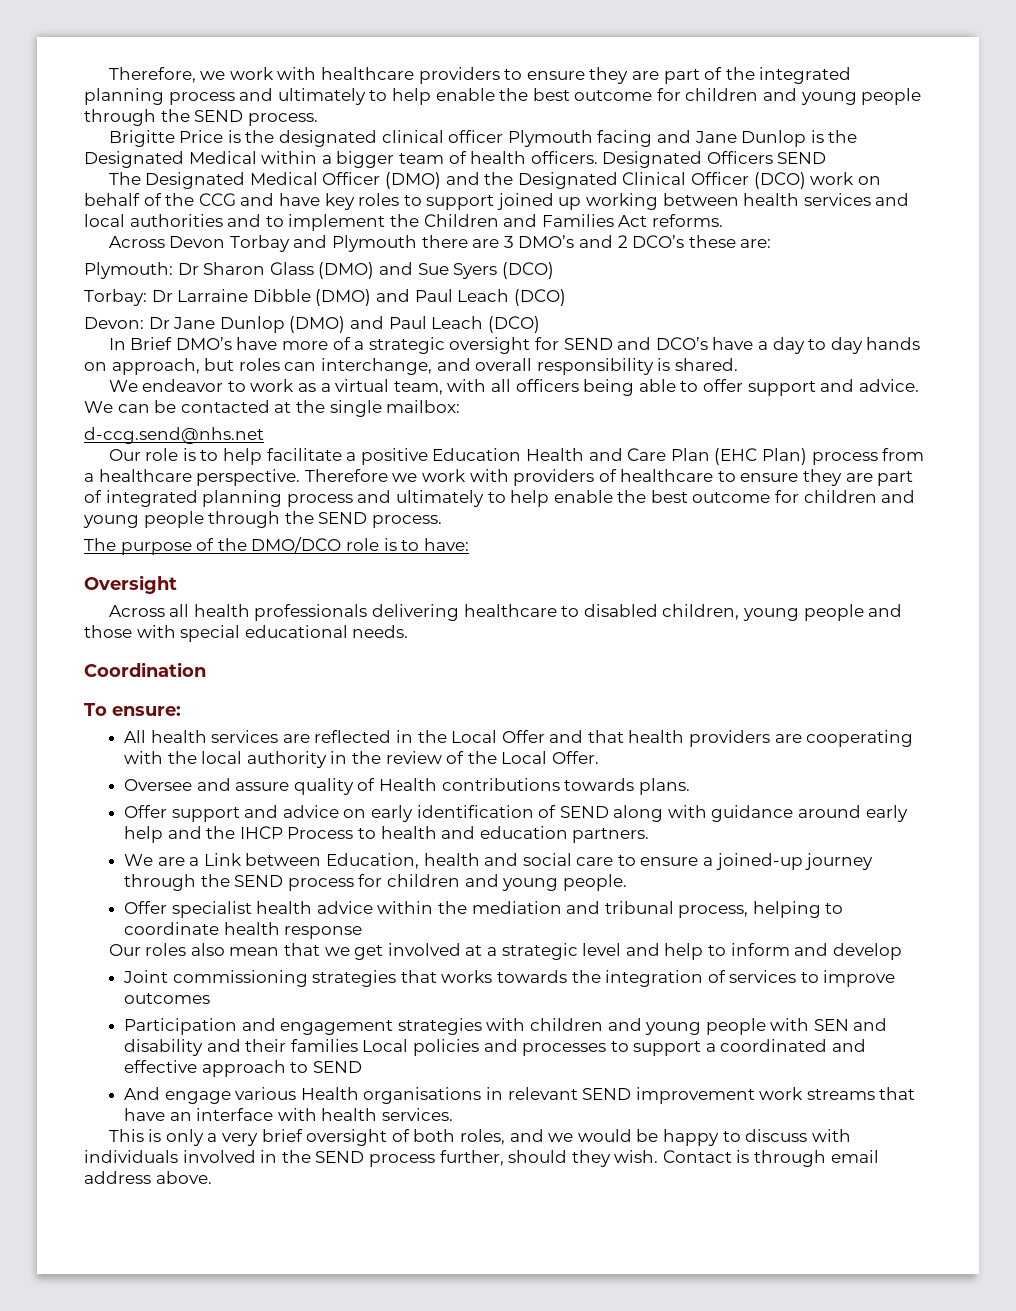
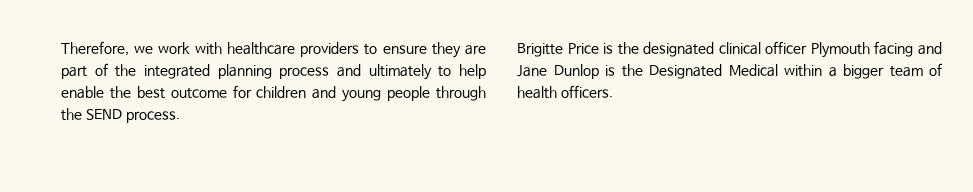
[602,151,827,168] [108,172,881,189] [84,193,910,210] [84,214,723,231] [108,235,772,252] [84,262,554,279] [84,289,566,306] [84,316,540,333] [108,337,921,354] [84,358,738,375] [108,379,919,396] [84,400,461,417] [84,427,264,444] [108,448,925,465] [84,469,914,486] [84,490,916,507] [83,511,442,528] [84,537,469,555] [84,575,177,594] [108,604,903,621] [84,625,409,642] [84,662,206,677] [84,703,181,716] [123,730,914,747] [123,751,599,768] [123,778,690,795] [123,805,908,822] [123,826,650,843] [123,853,874,870] [123,874,627,891] [123,901,844,918] [123,922,363,939] [108,943,902,960] [122,970,896,987] [123,993,210,1004] [123,1018,888,1035] [123,1039,867,1056] [123,1060,362,1077] [123,1087,916,1104] [123,1108,453,1121] [108,1129,851,1146] [84,1150,879,1167] [84,1171,212,1184] Designated Officers SEND // The Designated Medical Officer (DMO) and the Designated Clinical Officer (DCO) work on behalf of the CCG and have key roles to support joined up working between health services and local authorities and to implement the Children and Families Act reforms. // Across Devon Torbay and Plymouth there are 3 DMO’s and 2 DCO’s these are: // Plymouth: Dr Sharon Glass (DMO) and Sue Syers (DCO) // Torbay: Dr Larraine Dibble (DMO) and Paul Leach (DCO) // Devon: Dr Jane Dunlop (DMO) and Paul Leach (DCO) // In Brief DMO’s have more of a strategic oversight for SEND and DCO’s have a day to day hands on approach, but roles can interchange, and overall responsibility is shared. // We endeavor to work as a virtual team, with all officers being able to offer support and advice. We can be contacted at the single mailbox: // d-ccg.send@nhs.net // Our role is to help facilitate a positive Education Health and Care Plan (EHC Plan) process from a healthcare perspective. Therefore we work with providers of healthcare to ensure they are part of integrated planning process and ultimately to help enable the best outcome for children and young people through the SEND process. // The purpose of the DMO/DCO role is to have: // Oversight // Across all health professionals delivering healthcare to disabled children, young people and those with special educational needs. // Coordination // To ensure: // All health services are reflected in the Local Offer and that health providers are cooperating with the local authority in the review of the Local Offer. // Oversee and assure quality of Health contributions towards plans. // Offer support and advice on early identification of SEND along with guidance around early help and the IHCP Process to health and education partners. // We are a Link between Education, health and social care to ensure a joined-up journey through the SEND process for children and young people. // Offer specialist health advice within the mediation and tribunal process, helping to coordinate health response // Our roles also mean that we get involved at a strategic level and help to inform and develop // Joint commissioning strategies that works towards the integration of services to improve outcomes // Participation and engagement strategies with children and young people with SEN and disability and their families Local policies and processes to support a coordinated and effective approach to SEND // And engage various Health organisations in relevant SEND improvement work streams that have an interface with health services. // This is only a very brief oversight of both roles, and we would be happy to discuss with individuals involved in the SEND process further, should they wish. Contact is through email address above. -> (613, 91) none

